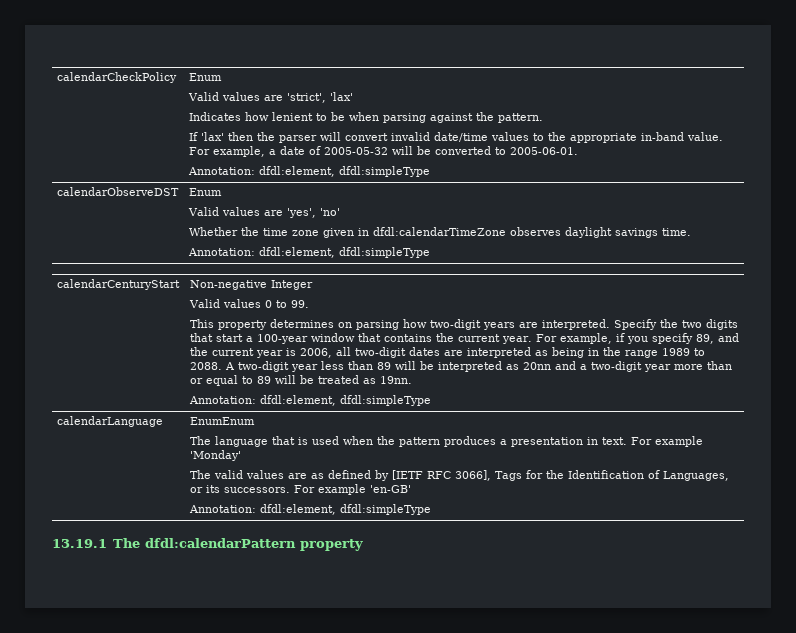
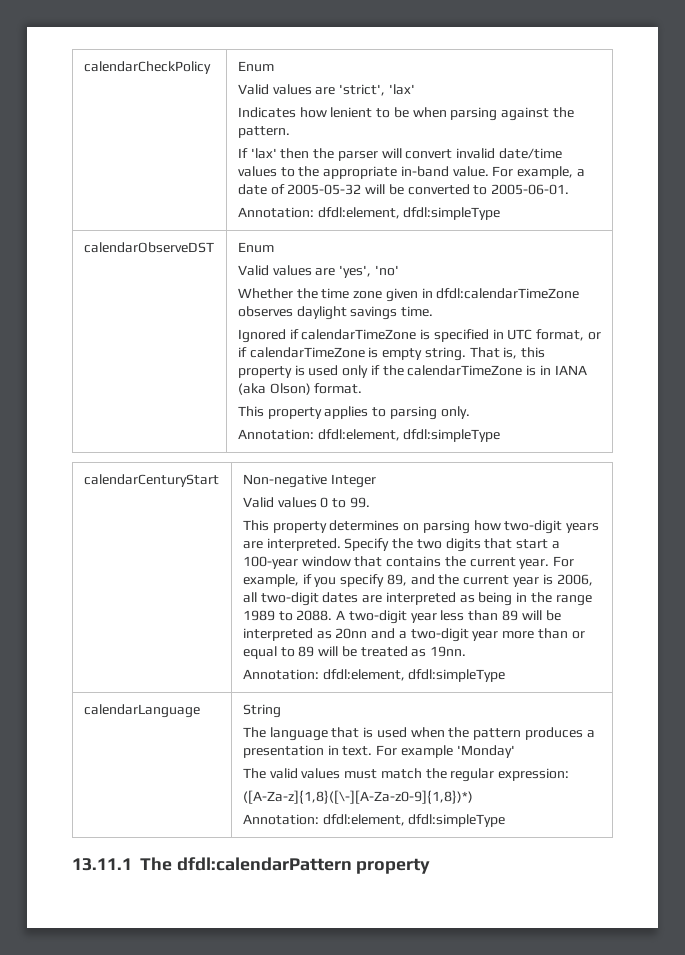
(692, 232) none -> [237,329,602,343] [237,347,546,361] [237,365,587,378] [237,383,363,395] [237,406,470,420] // Ignored if calendarTimeZone is specified in UTC format, or if calendarTimeZone is empty string. That is, this property is used only if the calendarTimeZone is in IANA (aka Olson) format. // This property applies to parsing only.
[190,417,256,425] EnumEnum -> [242,704,281,718] String
[288,470,730,481] [190,484,412,495] [189,504,432,515] [52,539,107,548] are as defined by [IETF RFC 3066], Tags for the Identification of Languages, or its successors. For example 'en-GB' // Annotation: dfdl:element, dfdl:simpleType // 13.19.1 -> [344,768,570,782] [242,790,473,804] [242,814,506,827] [72,858,132,871] must match the regular expression: // ([A-Za-z]{1,8}([\-][A-Za-z0-9]{1,8})*) // Annotation: dfdl:element, dfdl:simpleType // 13.11.1

